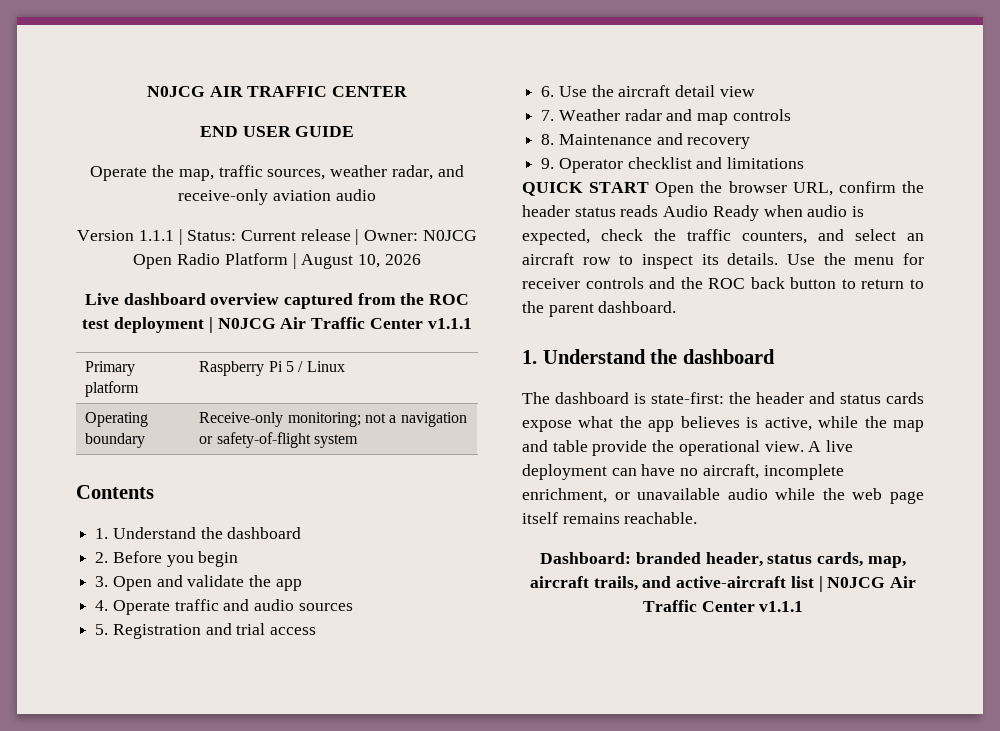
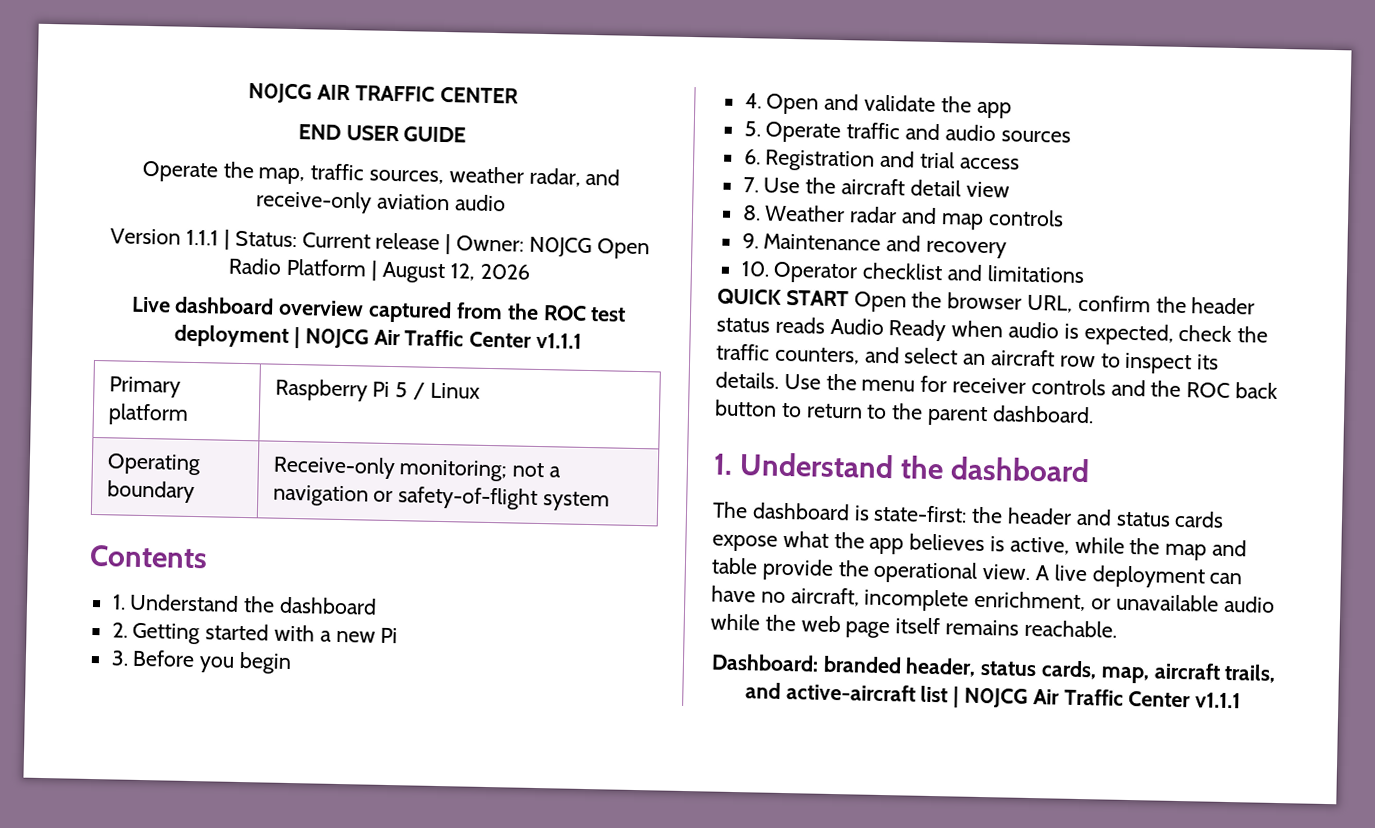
[357,254,380,268] 10, -> [449,263,475,281] 12,
(109, 557) none -> [132,622,399,645] [110,650,129,666] Getting started with a new Pi // 3.
[95,576,109,587] 3. -> [744,93,762,109] 4.
[95,600,109,611] 4. -> [743,121,761,137] 5.
[95,624,109,635] 5. -> [743,149,761,165] 6.
[541,86,555,97] 6. -> [742,177,759,193] 7.
[541,110,555,121] 7. -> [741,205,761,221] 8.
[541,134,555,145] 8. -> [741,233,759,249] 9.
[541,158,555,169] 9. -> [740,261,770,277] 10.

